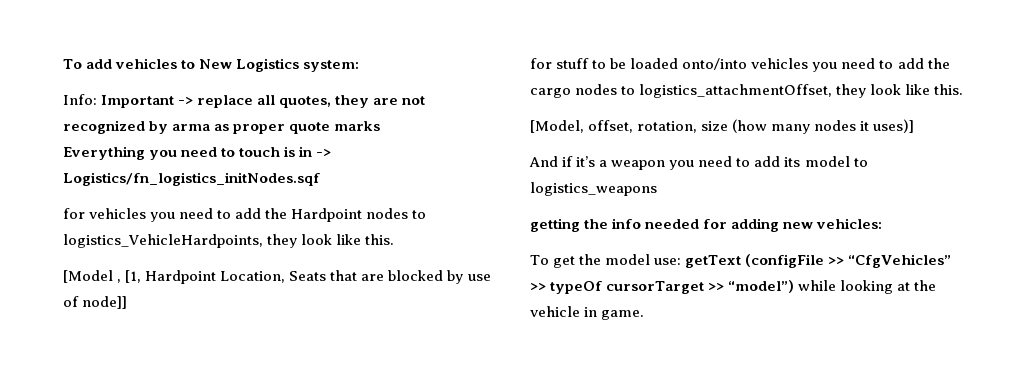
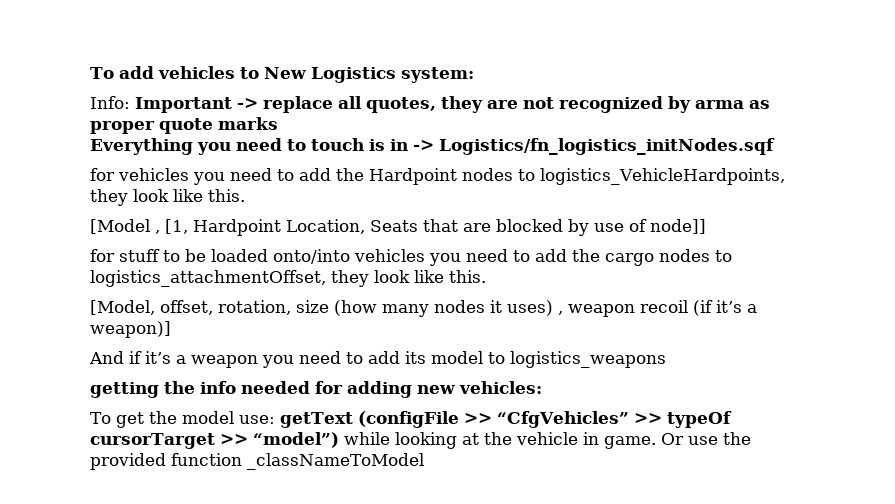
[873,119,915,133] uses)] -> [507,300,757,317] [90,321,171,338] uses) , weapon recoil (if it’s a weapon)]
(645, 315) none -> [660,432,751,445] [90,453,424,470] Or use the provided function _classNameToModel

